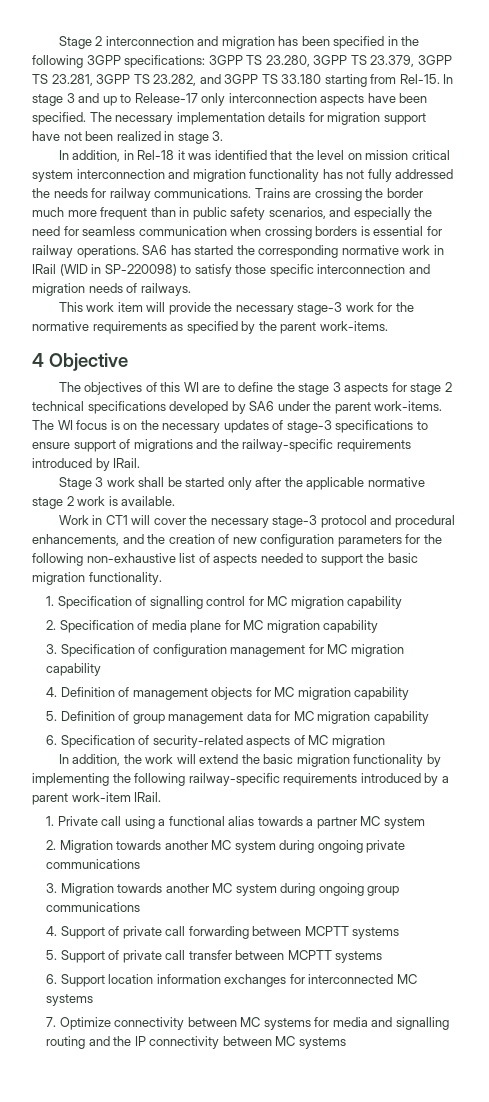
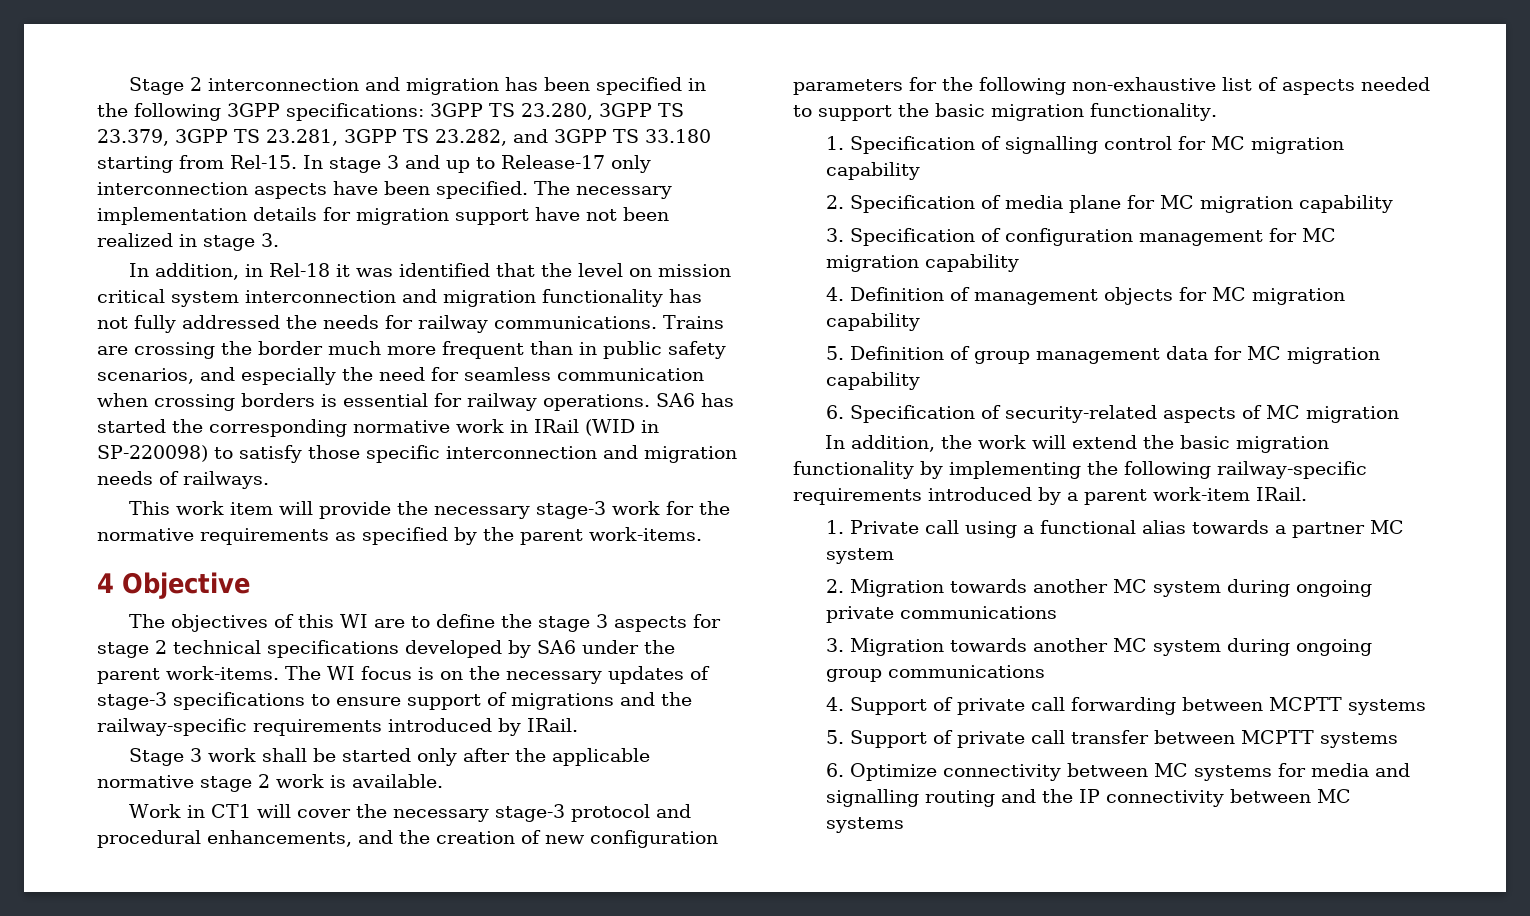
[60,974,417,987] [46,994,94,1006] [46,1017,57,1027] Support location information exchanges for interconnected MC systems // 7. -> (845, 770) none

